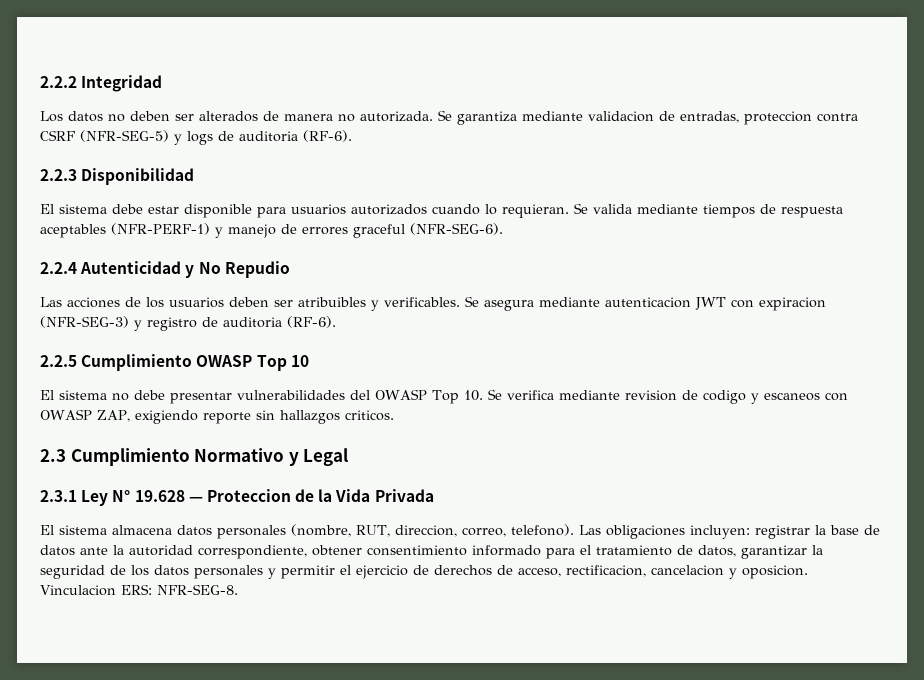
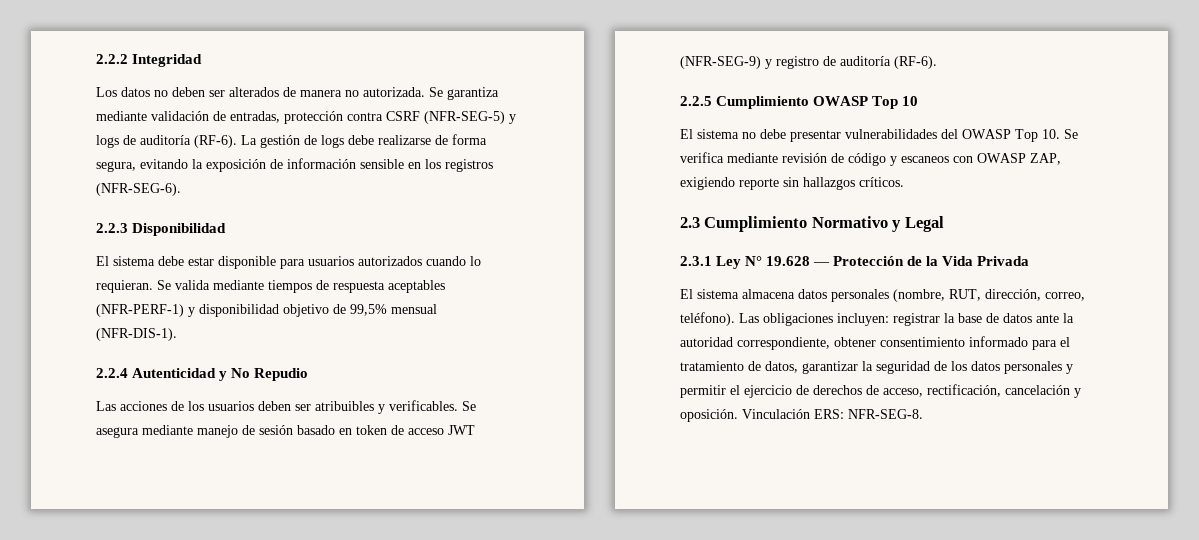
[588,111,654,122] validacion -> [151,111,209,121] validación
[744,111,812,125] proteccion -> [284,111,343,124] protección
[239,130,352,142] auditoria (RF-6). -> [140,134,487,148] [96,158,493,172] [96,183,181,196] auditoría (RF-6). La gestión de logs debe realizarse de forma segura, evitando la exposición de información sensible en los registros (NFR-SEG-6).
[228,223,503,238] manejo de errores graceful (NFR-SEG-6). -> [199,304,437,317] [96,328,177,341] disponibilidad objetivo de 99,5% mensual (NFR-DIS-1).
[605,297,826,311] [40,316,129,328] autenticacion JWT con expiracion (NFR-SEG-3) -> [197,425,475,438] [680,56,761,69] manejo de sesión basado en token de acceso JWT (NFR-SEG-9)
[223,317,282,328] auditoria -> [840,56,891,66] auditoría
[624,390,746,404] revision de codigo -> [782,153,886,166] revisión de código
[344,410,394,421] criticos. -> [859,177,904,187] críticos.
[206,489,291,502] Proteccion -> [833,256,905,266] Protección
[394,524,574,537] direccion, correo, telefono). -> [985,289,1085,301] [680,312,735,326] dirección, correo, teléfono).
[566,565,808,579] [40,585,116,596] rectificacion, cancelacion y oposicion. Vinculacion -> [927,384,1081,398] [680,409,810,422] rectificación, cancelación y oposición. Vinculación

